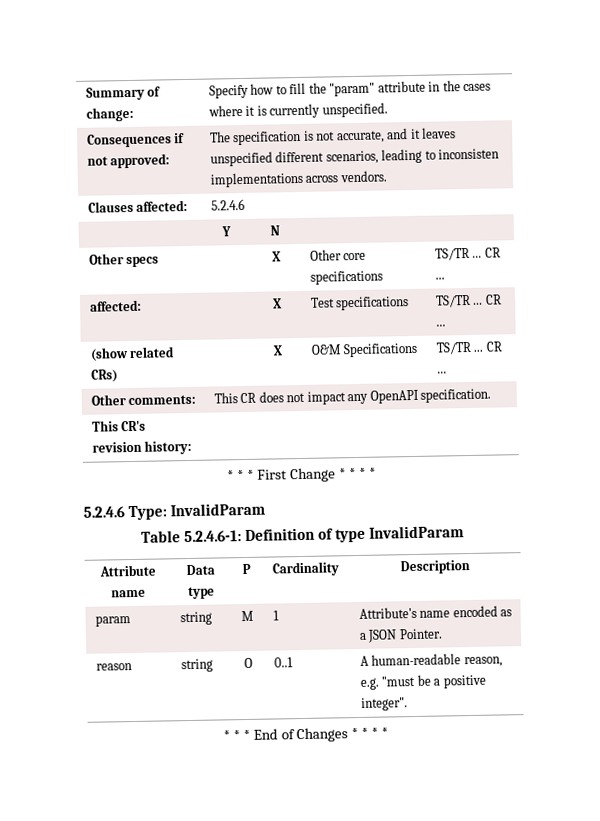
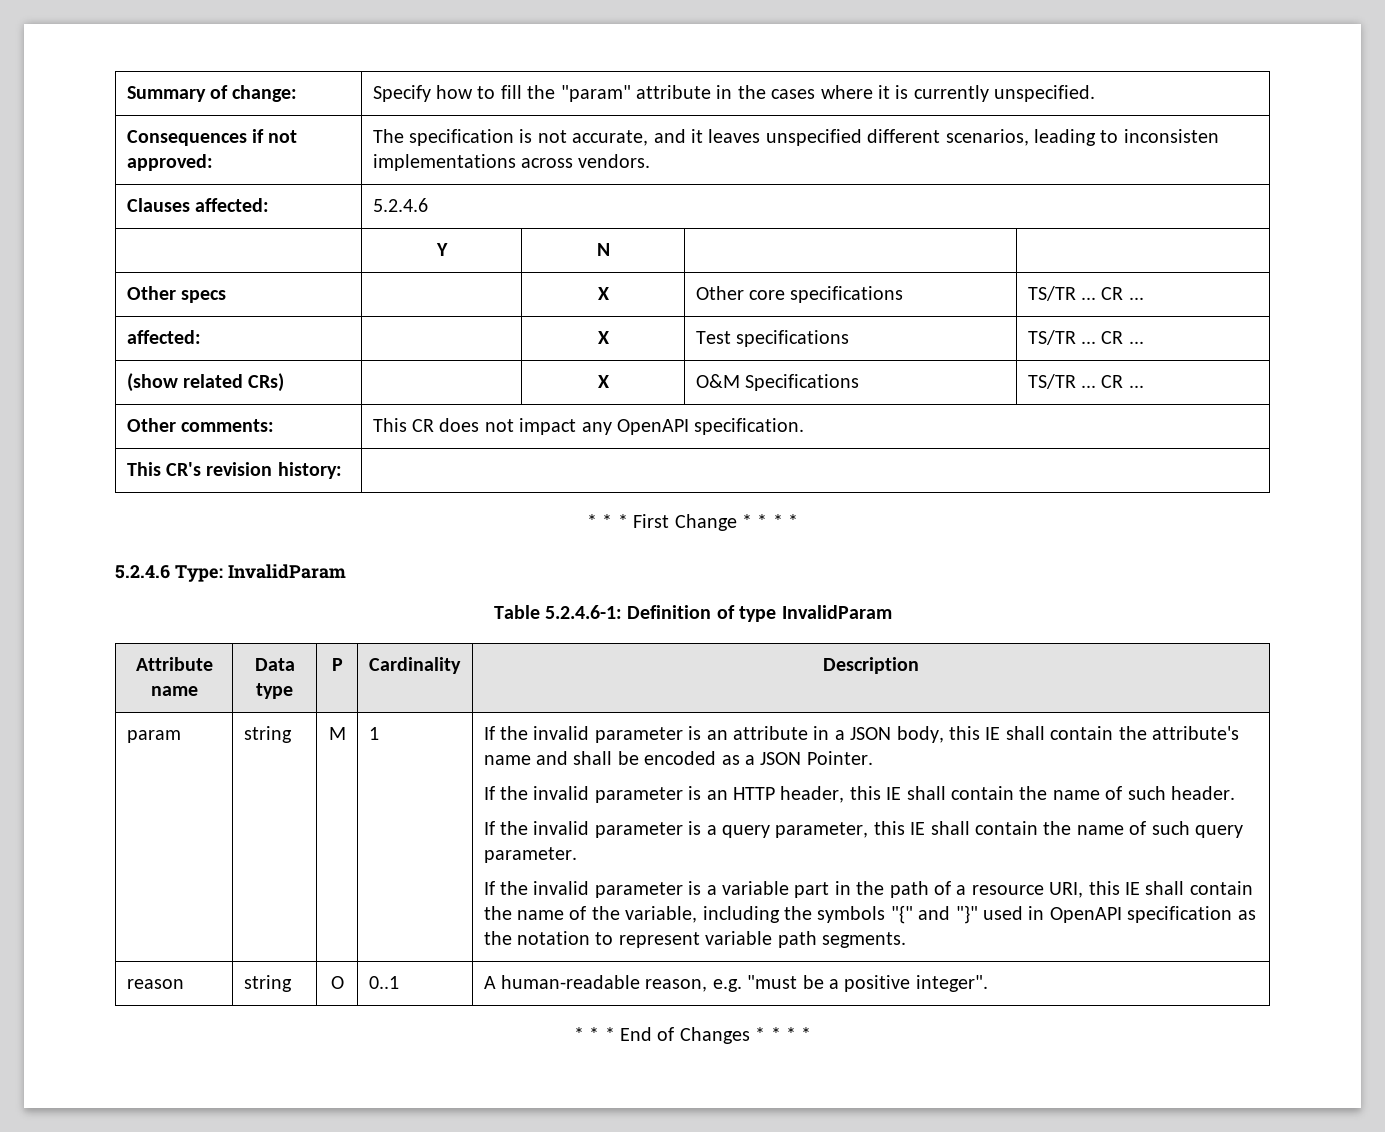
[358,606,451,619] Attribute's name -> [483,726,1240,743] [483,751,639,765] If the invalid parameter is an attribute in a JSON body, this IE shall contain the attribute's name and shall be
(443, 634) none -> [483,786,1236,803] [483,821,1244,838] [483,847,577,863] [483,881,1253,898] [483,905,1256,924] [483,931,907,948] // If the invalid parameter is an HTTP header, this IE shall contain the name of such header. // If the invalid parameter is a query parameter, this IE shall contain the name of such query parameter. // If the invalid parameter is a variable part in the path of a resource URI, this IE shall contain the name of the variable, including the symbols "{" and "}" used in OpenAPI specification as the notation to represent variable path segments.

